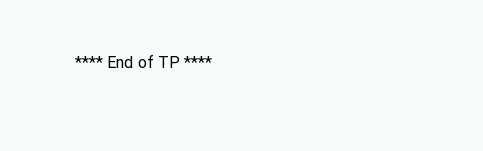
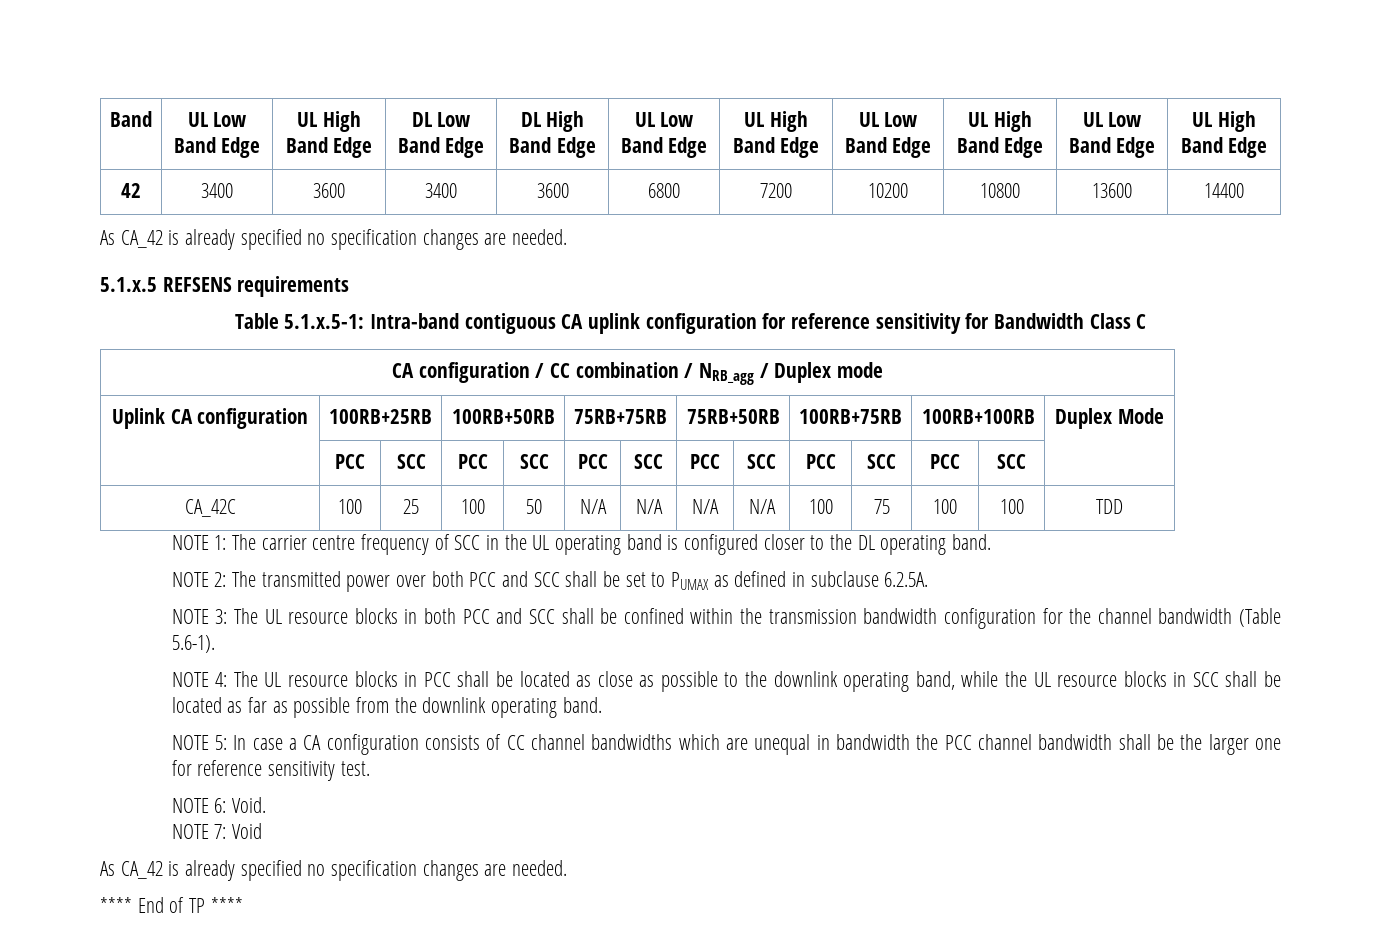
(75, 62) none -> [110,111,152,127] [187,112,247,127] [173,137,261,158] [297,111,361,132] [285,137,373,158] [411,112,471,127] [397,137,485,158] [520,111,585,132] [509,137,596,158] [634,112,694,127] [620,137,708,158] [744,111,808,132] [732,137,820,158] [858,112,918,127] [844,137,932,158] [968,111,1032,132] [956,137,1044,158] [1082,112,1142,127] [1068,137,1156,158] [1192,111,1256,132] [1180,137,1268,158] [121,183,141,198] [201,183,233,198] [313,183,345,198] [425,183,457,198] [536,183,569,198] [648,183,680,198] [760,183,792,198] [868,183,908,198] [980,183,1020,198] [1092,183,1132,198] [1204,183,1244,198] [100,229,568,250] [100,276,350,297] [234,313,1147,334] [391,362,884,385] [111,408,309,429] [329,409,432,424] [451,409,555,424] [574,409,667,424] [686,409,780,424] [799,409,902,424] [921,409,1035,424] [1055,408,1164,429] [335,454,365,469] [396,454,426,469] [457,454,488,469] [519,454,549,469] [577,454,608,469] [634,454,663,469] [690,454,720,469] [747,454,776,469] [805,454,836,469] [867,454,896,469] [930,454,960,469] [997,454,1026,469] [184,499,236,517] [338,499,362,514] [403,499,419,514] [460,499,485,514] [526,499,542,514] [579,499,607,514] [635,499,663,514] [692,499,719,514] [748,499,776,514] [808,499,833,514] [873,499,890,514] [933,499,957,514] [999,499,1024,514] [1096,499,1123,514] [171,534,992,555] [171,571,929,592] [171,608,1282,629] [171,635,215,653] [171,671,1281,692] [171,697,602,718] [171,734,1282,755] [171,760,370,781] [171,797,267,813] [171,823,263,839] [100,860,568,881] Band | UL Low Band Edge | UL High Band Edge | DL Low Band Edge | DL High Band Edge | UL Low Band Edge | UL High Band Edge | UL Low Band Edge | UL High Band Edge | UL Low Band Edge | UL High Band Edge // 42 | 3400 | 3600 | 3400 | 3600 | 6800 | 7200 | 10200 | 10800 | 13600 | 14400 // As CA_42 is already specified no specification changes are needed. // 5.1.x.5 REFSENS requirements // Table 5.1.x.5-1: Intra-band contiguous CA uplink configuration for reference sensitivity for Bandwidth Class C // CA configuration / CC combination / NRB_agg / Duplex mode // Uplink CA configuration | 100RB+25RB | 100RB+50RB | 75RB+75RB | 75RB+50RB | 100RB+75RB | 100RB+100RB | Duplex Mode // | PCC | SCC | PCC | SCC | PCC | SCC | PCC | SCC | PCC | SCC | PCC | SCC | // CA_42C | 100 | 25 | 100 | 50 | N/A | N/A | N/A | N/A | 100 | 75 | 100 | 100 | TDD // NOTE 1: The carrier centre frequency of SCC in the UL operating band is configured closer to the DL operating band. // NOTE 2: The transmitted power over both PCC and SCC shall be set to PUMAX as defined in subclause 6.2.5A. // NOTE 3: The UL resource blocks in both PCC and SCC shall be confined within the transmission bandwidth configuration for the channel bandwidth (Table 5.6-1). // NOTE 4: The UL resource blocks in PCC shall be located as close as possible to the downlink operating band, while the UL resource blocks in SCC shall be located as far as possible from the downlink operating band. // NOTE 5: In case a CA configuration consists of CC channel bandwidths which are unequal in bandwidth the PCC channel bandwidth shall be the larger one for reference sensitivity test. // NOTE 6: Void. // NOTE 7: Void // As CA_42 is already specified no specification changes are needed. //

